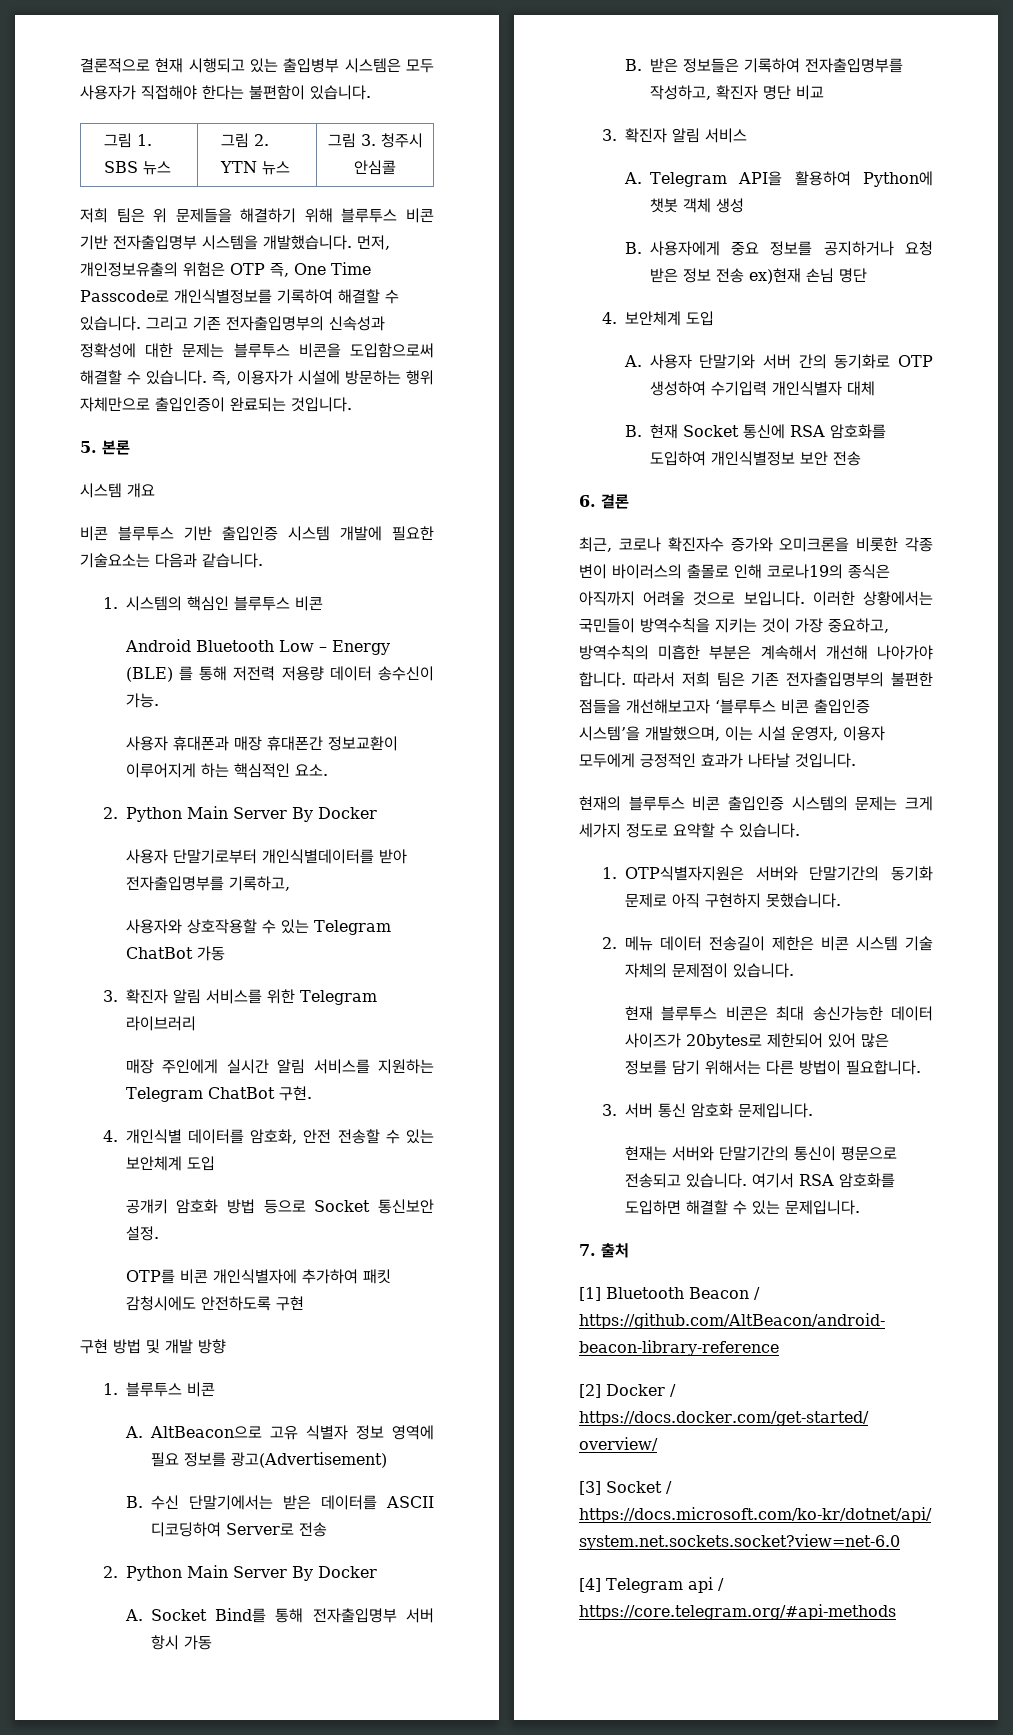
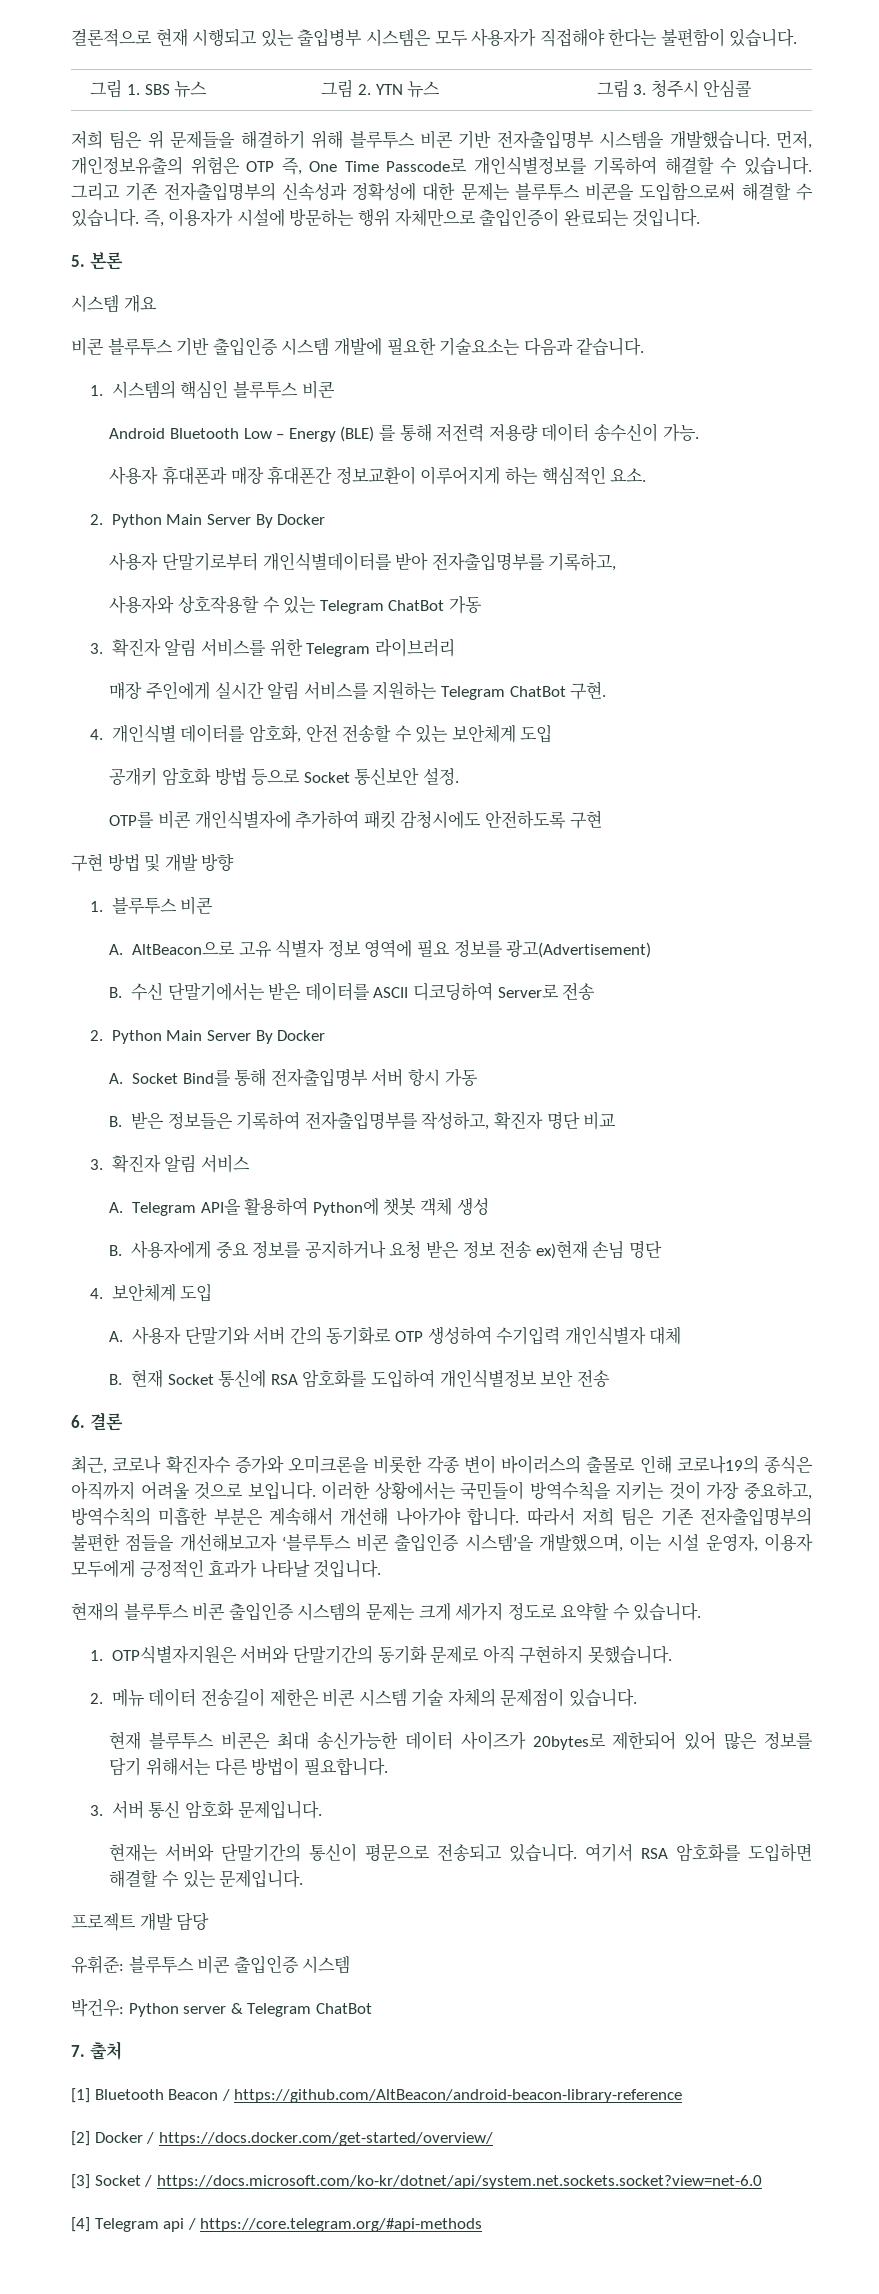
(860, 1207) none -> [71,1912,210,1931] [71,1955,351,1974] [71,1998,372,2017] // 프로젝트 개발 담당 // 유휘준: 블루투스 비콘 출입인증 시스템 // 박건우: Python server & Telegram ChatBot

